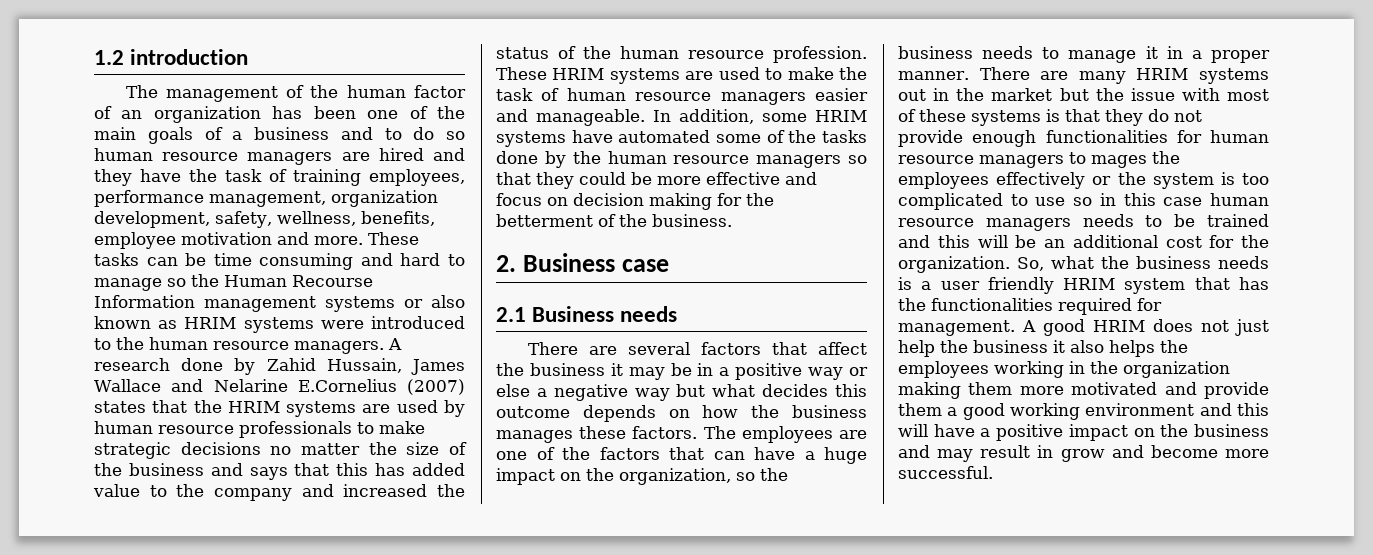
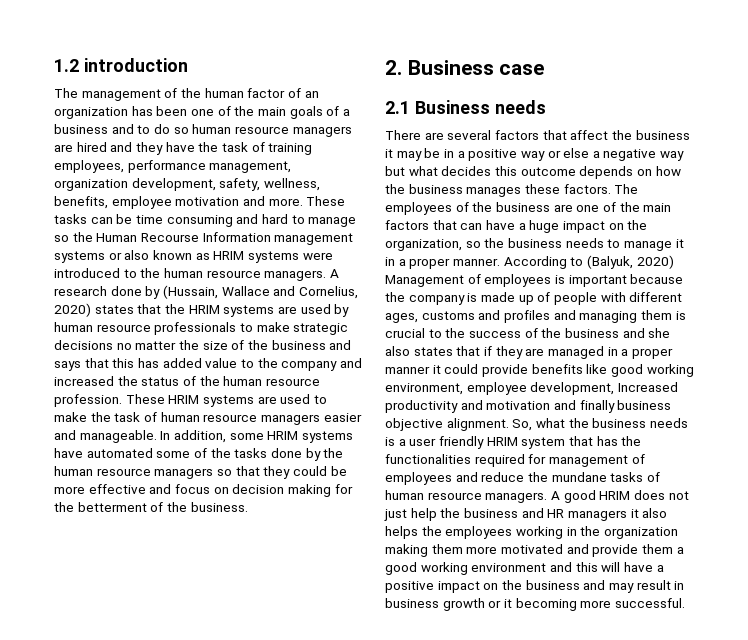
[266,358,465,375] [94,379,465,395] Zahid Hussain, James Wallace and Nelarine E.Cornelius (2007) -> [162,285,358,299] [54,303,91,317] (Hussain, Wallace and Cornelius, 2020)
(833, 434) none -> [455,202,550,212] of the business
(590, 453) none -> [643,203,672,212] main
[979,67,1269,84] [898,88,1269,101] [898,109,1202,126] [898,130,1269,147] [898,151,1180,168] [898,172,1269,189] [898,193,1269,210] [898,214,1269,231] [898,235,1269,248] [898,256,1010,273] There are many HRIM systems out in the market but the issue with most of these systems is that they do not provide enough functionalities for human resource managers to mages the employees effectively or the system is too complicated to use so in this case human resource managers needs to be trained and this will be an additional cost for the organization. -> [503,255,674,269] [385,274,684,287] [385,292,683,305] [385,310,686,323] [385,328,671,338] [385,346,673,359] [385,364,694,377] [385,382,678,395] [385,400,672,413] [385,418,509,431] According to (Balyuk, 2020) Management of employees is important because the company is made up of people with different ages, customs and profiles and managing them is crucial to the success of the business and she also states that if they are managed in a proper manner it could provide benefits like good working environment, employee development, Increased productivity and motivation and finally business objective alignment.
[898,320,1015,336] management. -> [548,454,645,467] [385,472,660,485] [385,490,548,503] management of employees and reduce the mundane tasks of human resource managers.
(1048, 346) none -> [521,508,627,521] and HR managers
[1060,445,1218,462] grow and become -> [385,598,577,611] business growth or it becoming

